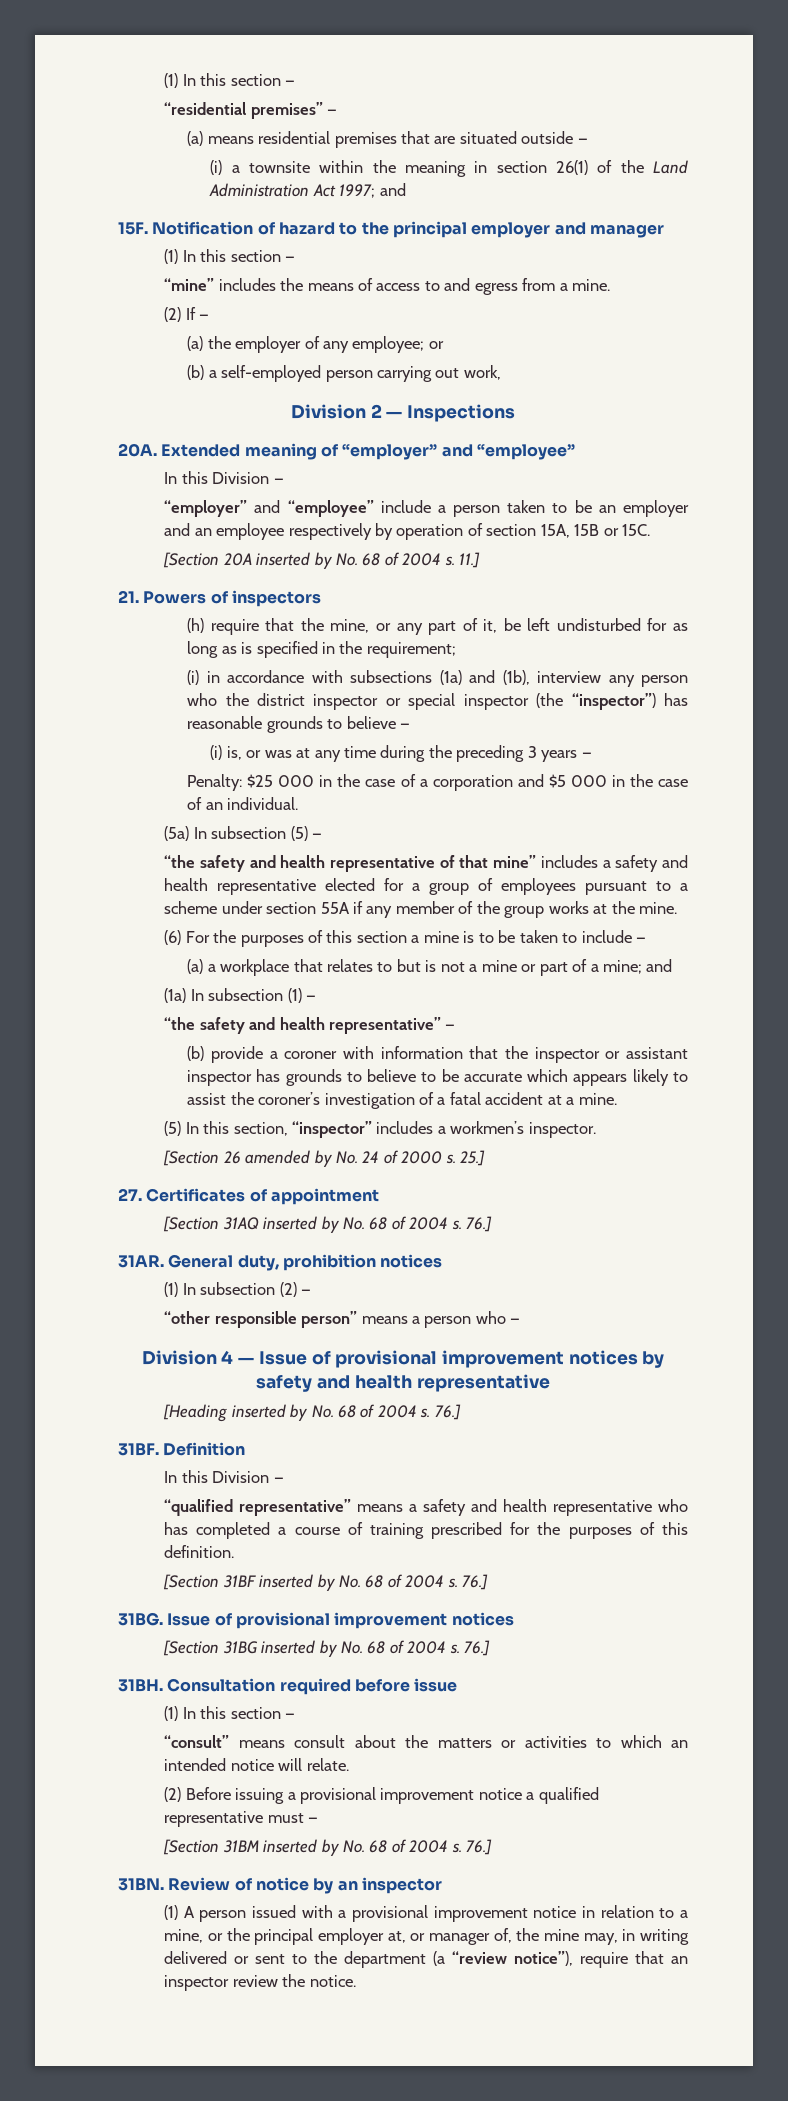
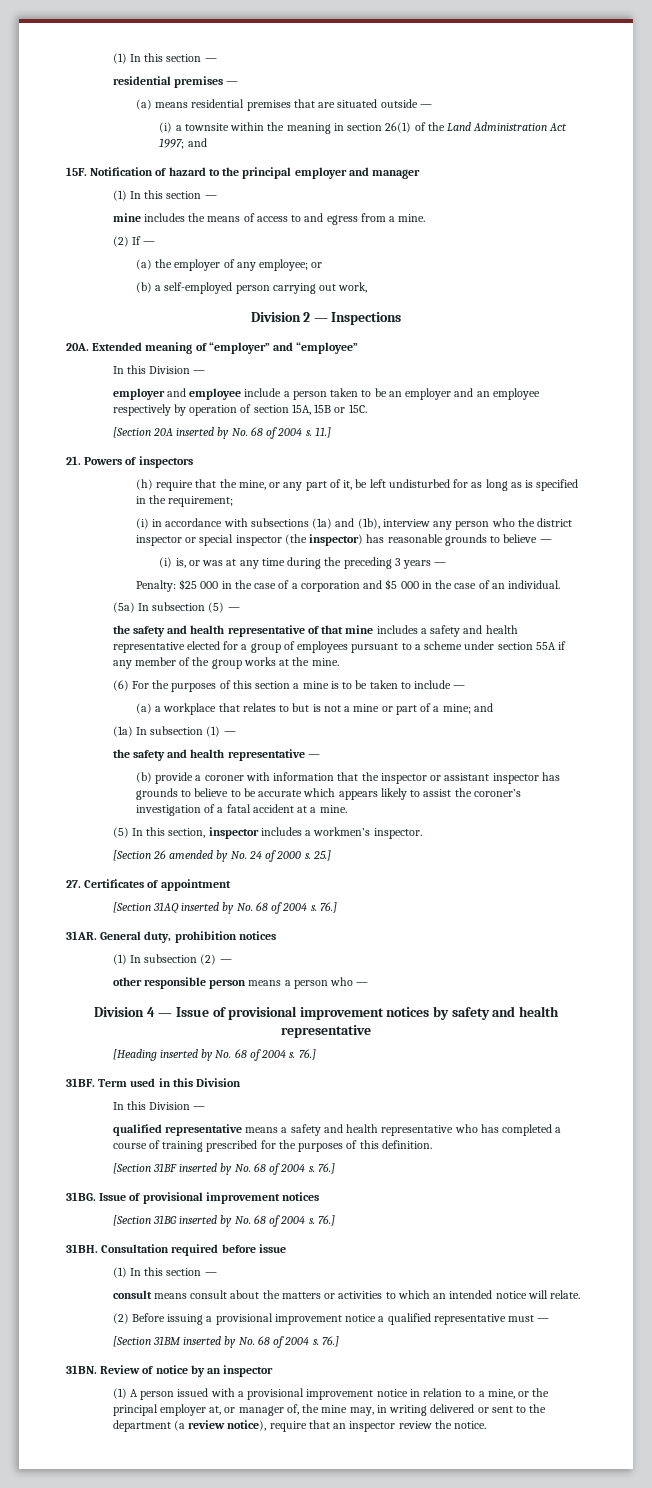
[164,73,295,88] [164,102,323,119] (1) In this section — // “residential premises” -> [112,53,217,64] [112,76,223,88] (1) In this section — // residential premises
[164,278,215,291] “mine” -> [112,213,141,222] mine
[164,500,374,517] “employer” and “employee” -> [112,388,242,400] employer and employee
[571,693,656,710] “inspector”) -> [309,534,364,546] inspector)
[164,855,196,868] “the -> [112,625,130,634] the
[493,855,537,868] mine” -> [345,625,374,634] mine
[164,1017,441,1034] “the safety and health representative” -> [112,749,305,761] the safety and health representative
[291,1121,372,1138] “inspector” -> [208,827,259,839] inspector
[164,1311,358,1328] “other responsible person” -> [112,977,247,989] other responsible person
[163,1442,246,1456] [164,1470,284,1483] [164,1499,352,1516] Definition // In this Division — // “qualified representative” -> [98,1078,242,1087] [112,1101,206,1110] [112,1124,242,1136] Term used in this Division // In this Division — // qualified representative
[164,1735,230,1748] “consult” -> [112,1290,152,1299] consult
[452,1951,574,1966] “review notice”), -> [188,1420,267,1431] review notice),

